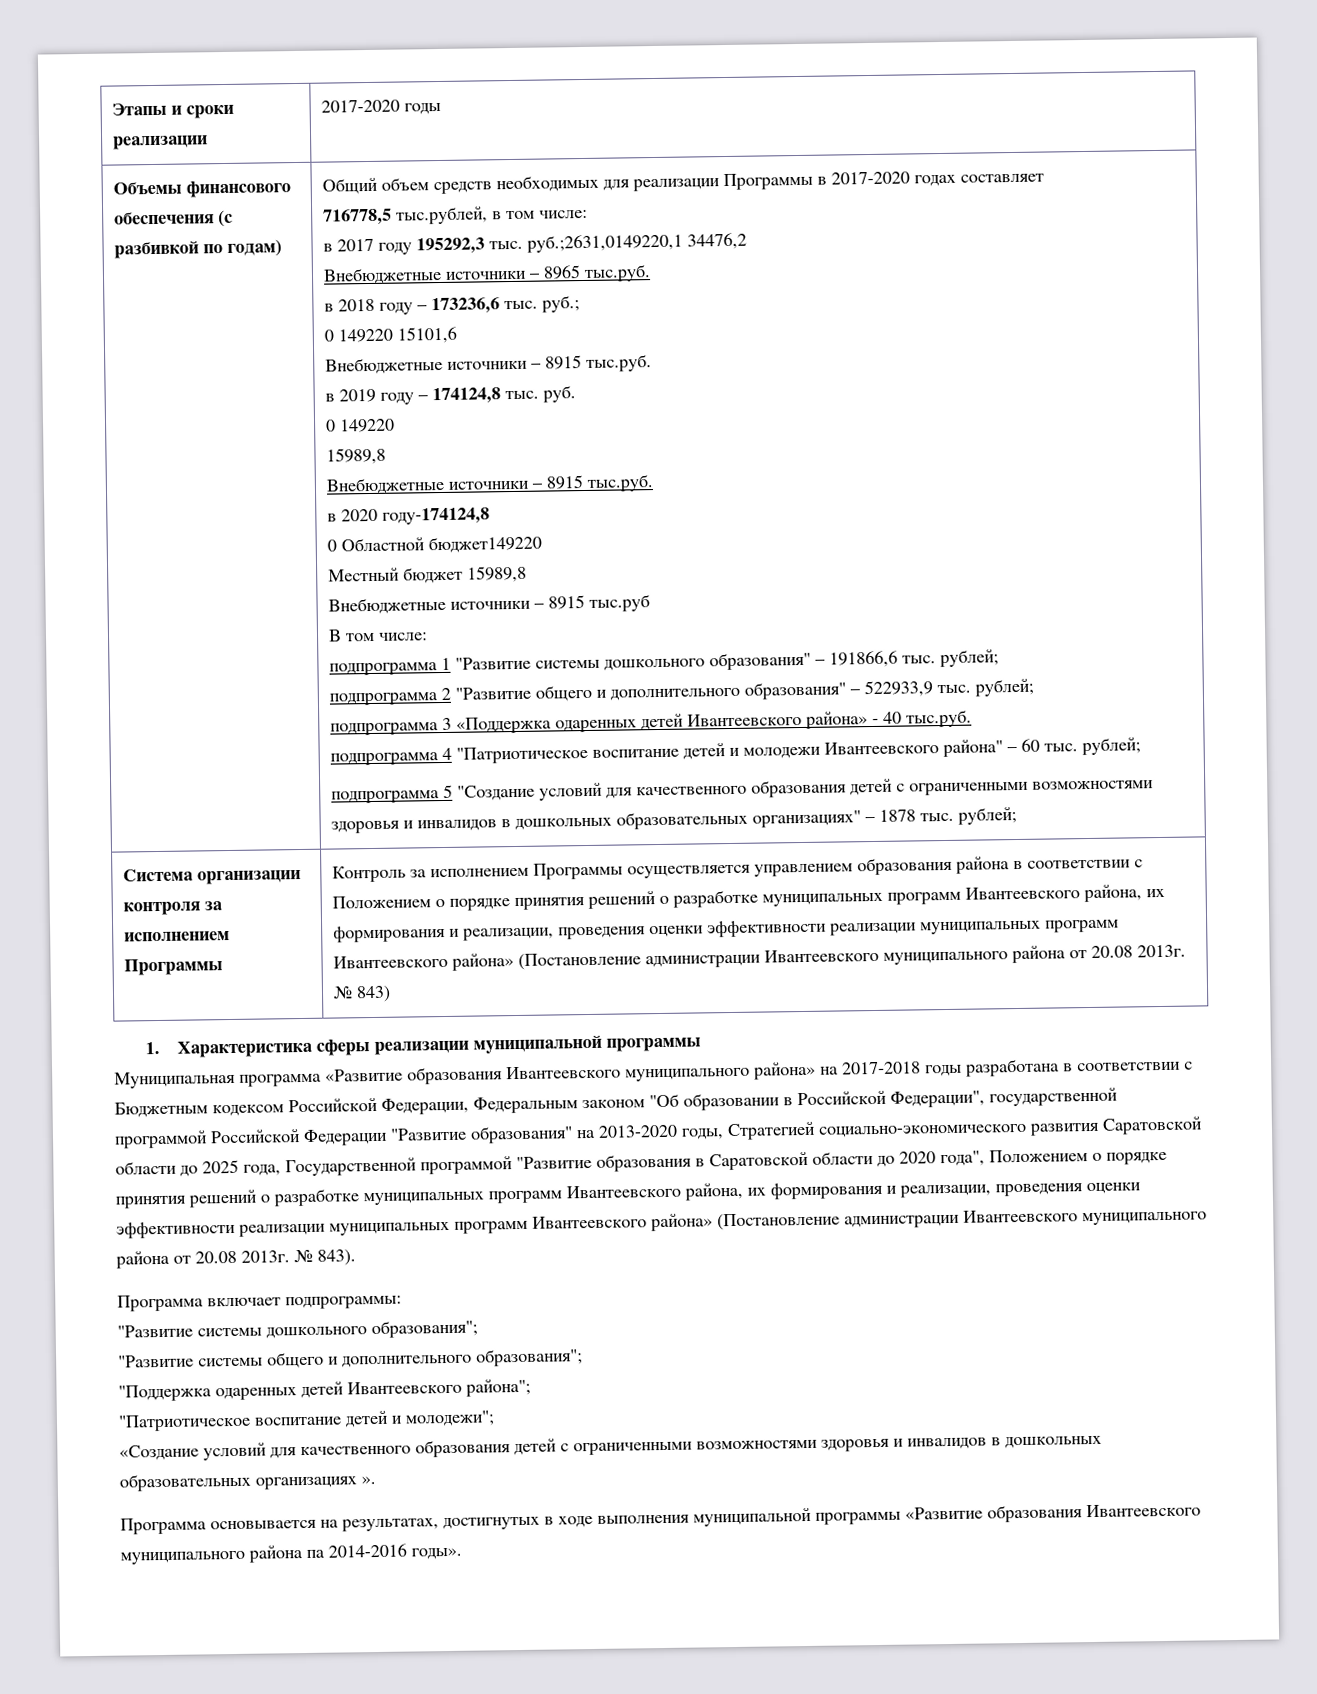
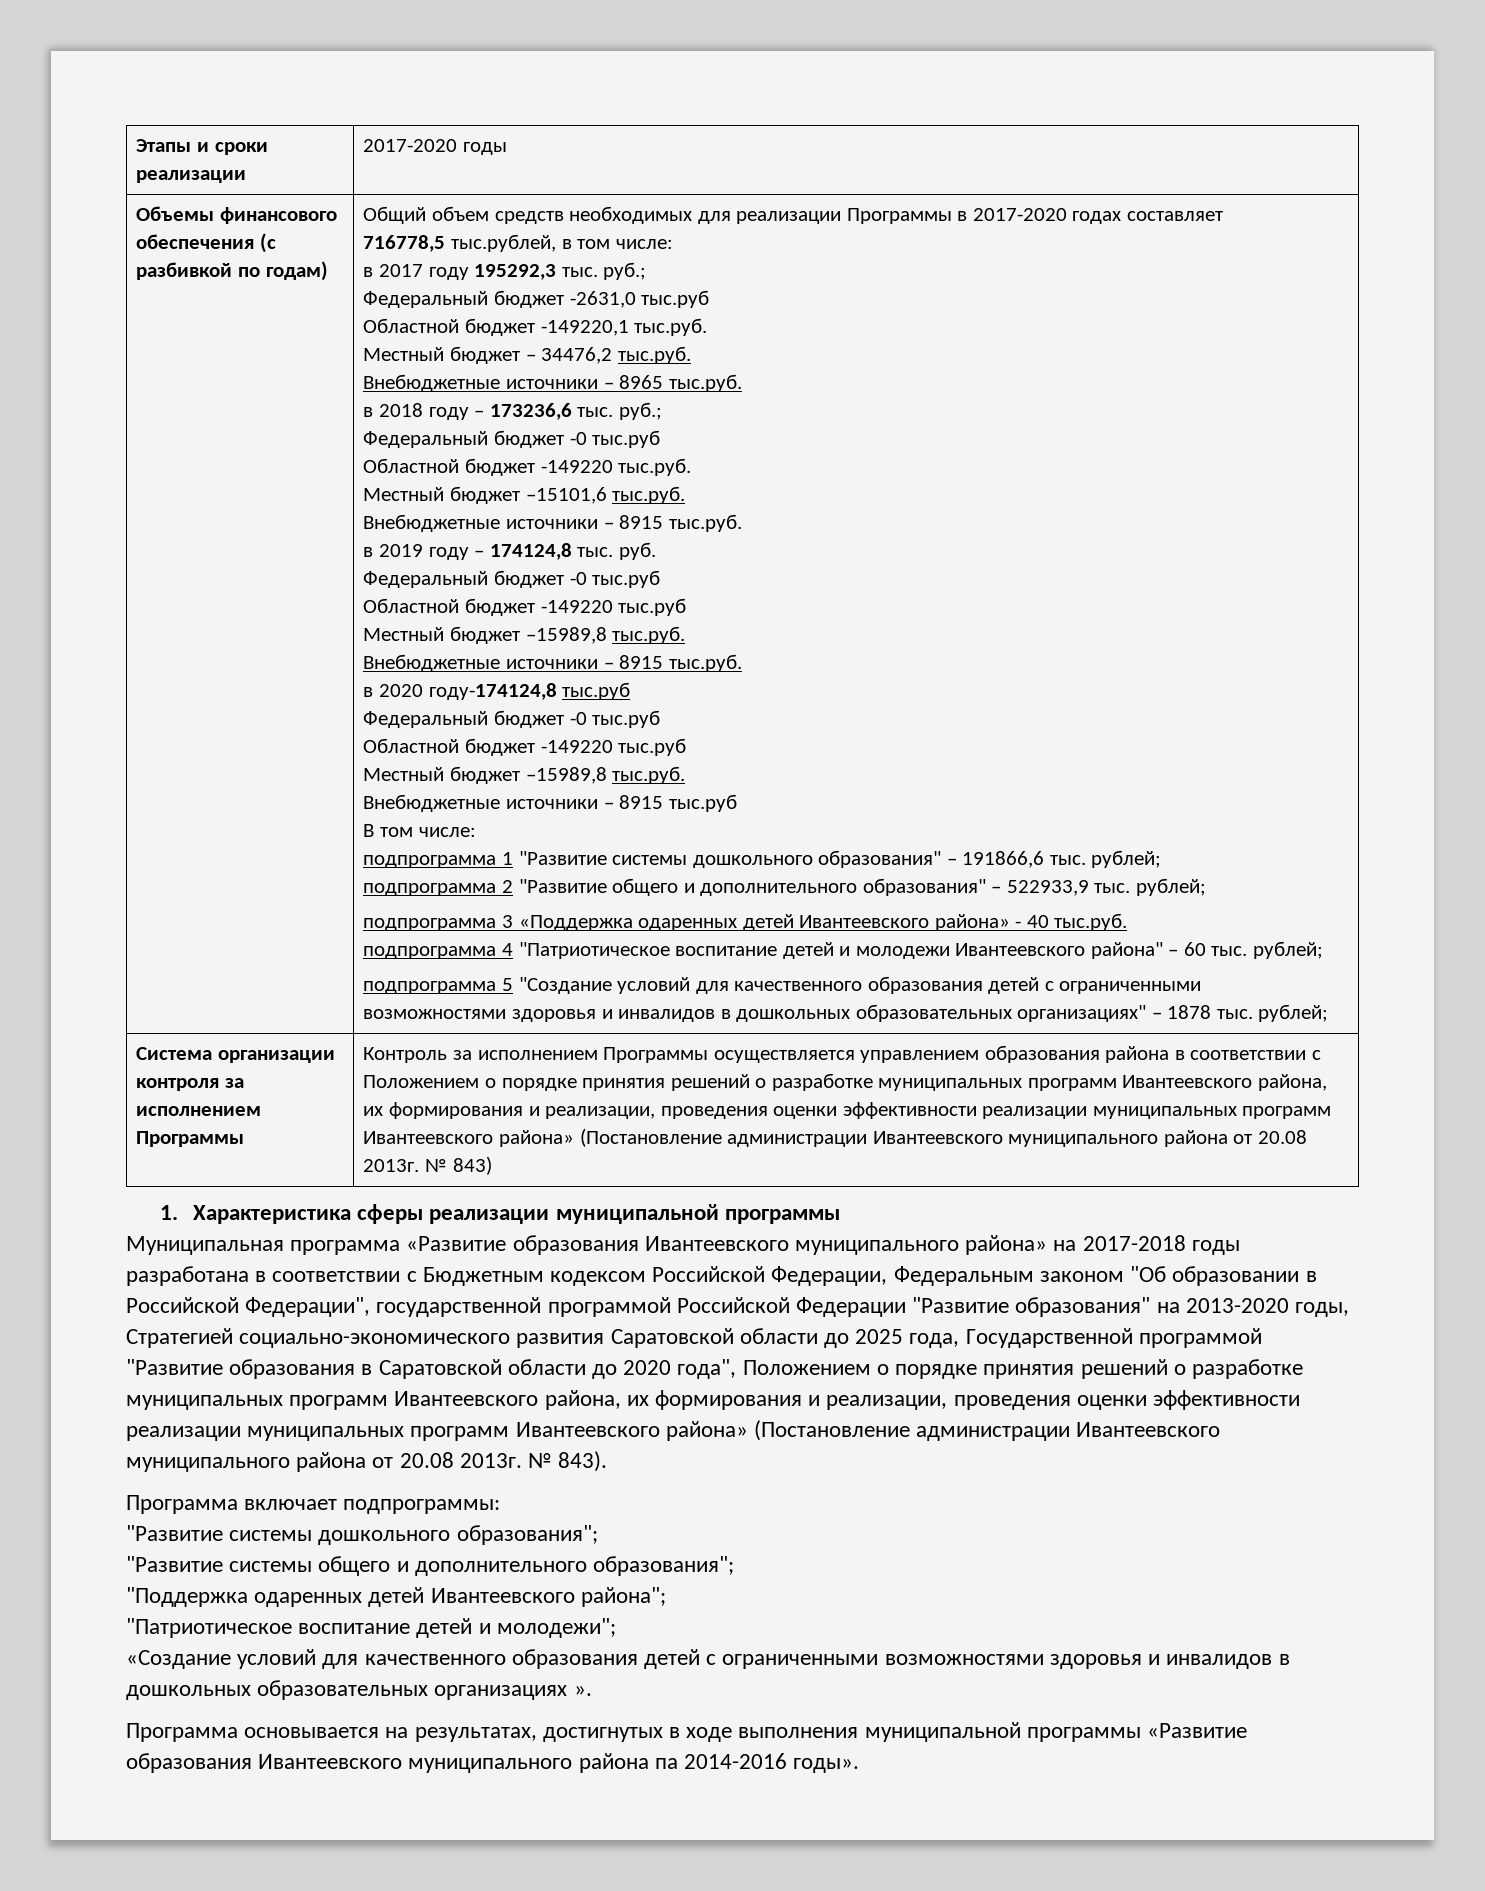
[526,233,684,253] руб.;2631,0149220,1 -> [603,262,647,280] [363,290,710,308] [363,318,708,336] [363,346,536,364] руб.; // Федеральный бюджет -2631,0 тыс.руб // Областной бюджет -149220,1 тыс.руб. // Местный бюджет –
(748, 241) none -> [617,346,691,364] тыс.руб.
[324,326,458,344] 0 149220 15101,6 -> [363,430,661,448] [363,458,692,476] [363,486,686,504] Федеральный бюджет -0 тыс.руб // Областной бюджет -149220 тыс.руб. // Местный бюджет –15101,6 тыс.руб.
[326,418,396,433] [326,447,387,465] 0 149220 // 15989,8 -> [363,570,661,588] [363,598,687,616] [363,626,686,644] Федеральный бюджет -0 тыс.руб // Областной бюджет -149220 тыс.руб // Местный бюджет –15989,8 тыс.руб.
[327,535,543,554] [328,565,528,584] // 0 Областной бюджет149220 // Местный бюджет 15989,8 -> [562,682,631,700] [363,710,661,728] [363,738,687,756] [363,766,686,784] тыс.руб // Федеральный бюджет -0 тыс.руб // Областной бюджет -149220 тыс.руб // Местный бюджет –15989,8 тыс.руб.

